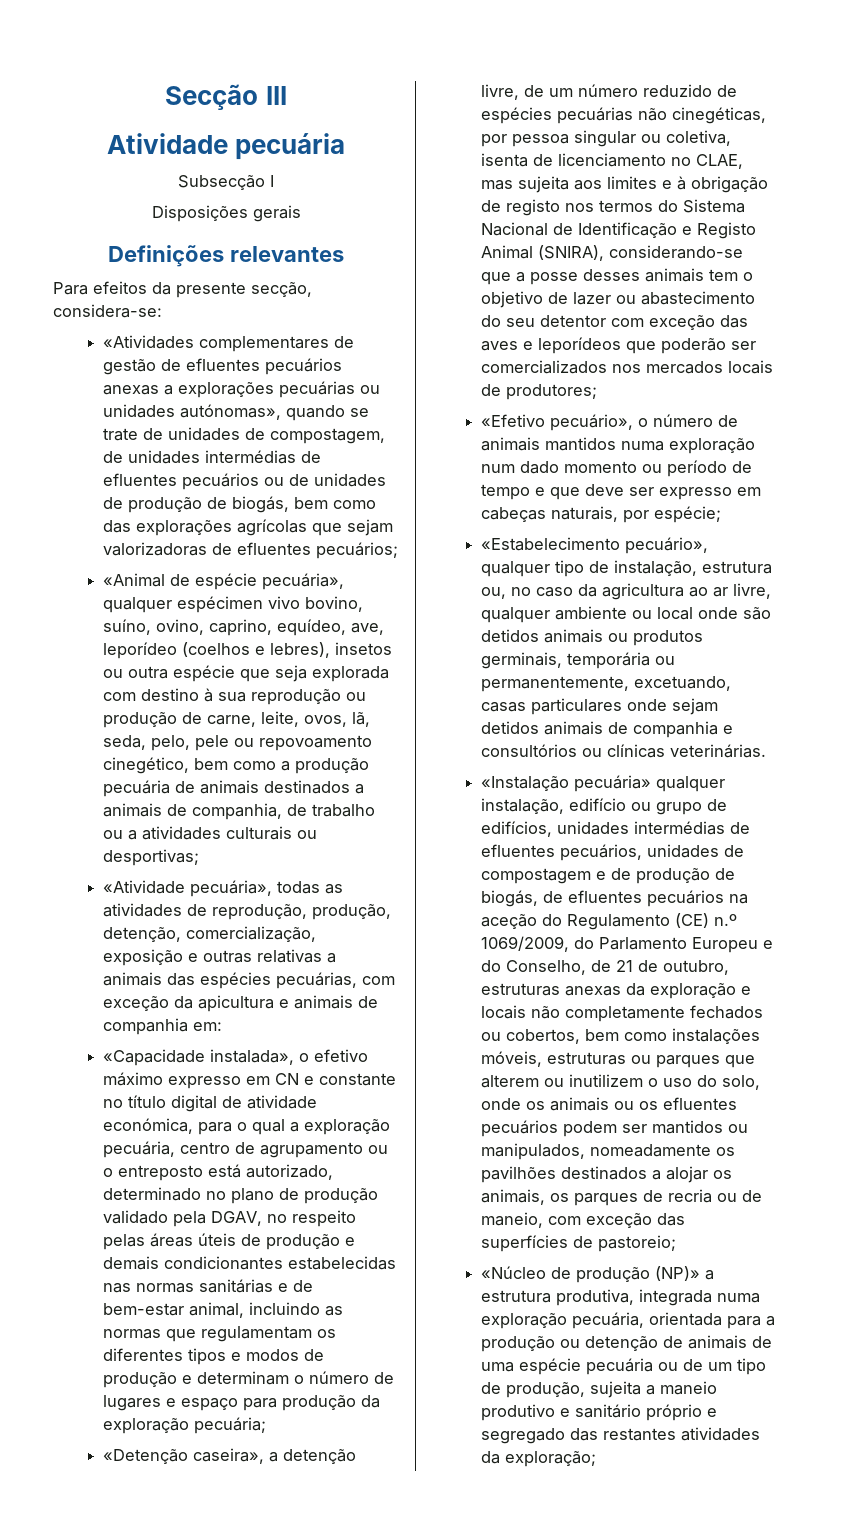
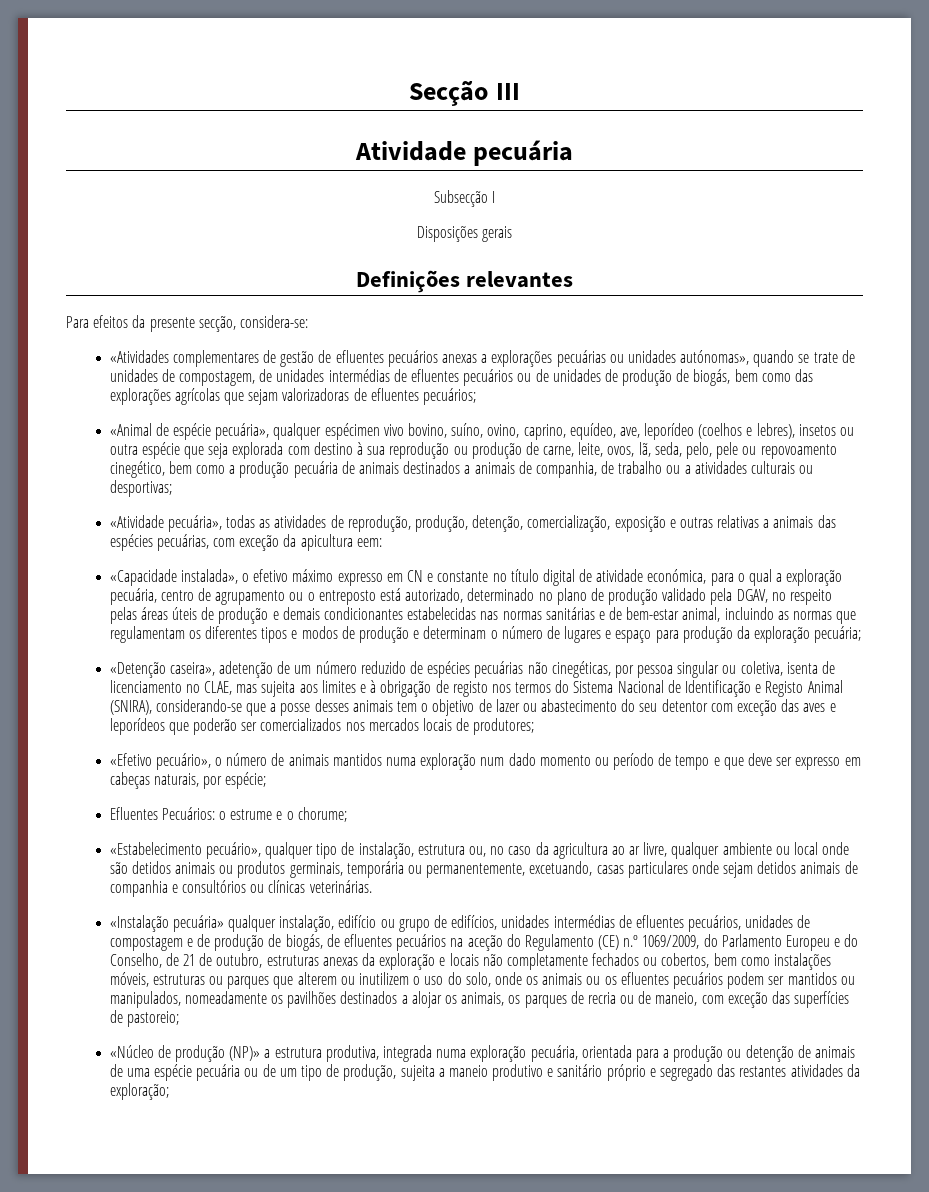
[279,995,379,1009] [103,1018,223,1035] e animais de companhia em: -> [356,538,382,547] eem:
[269,1448,357,1464] [481,84,520,100] a detenção livre, -> [219,661,274,678] adetenção
(722, 514) none -> [109,807,347,822] // Efluentes Pecuários: o estrume e o chorume;

